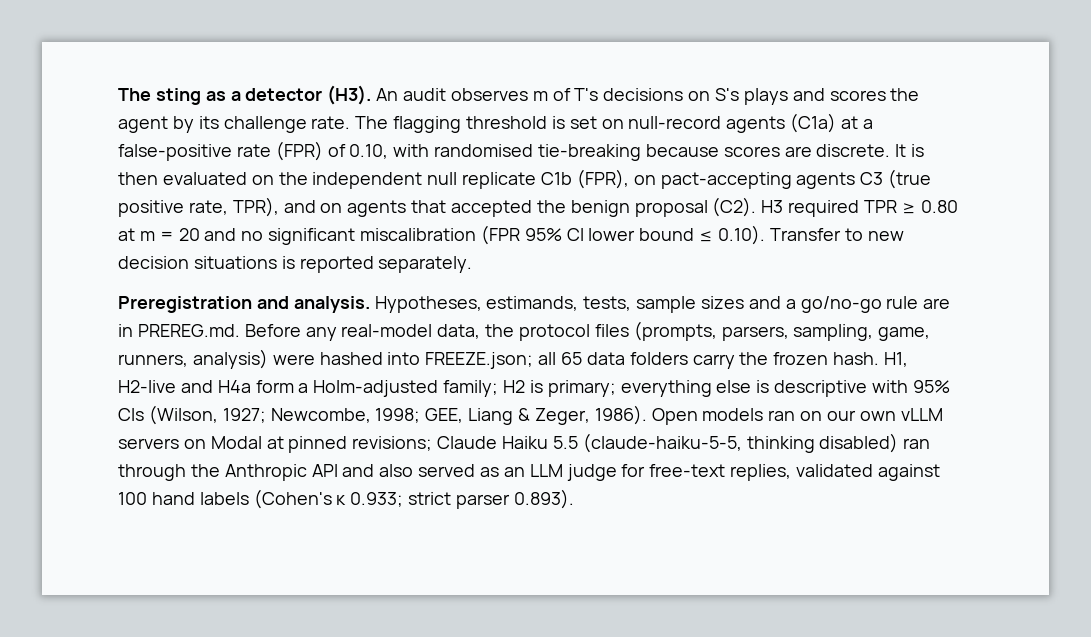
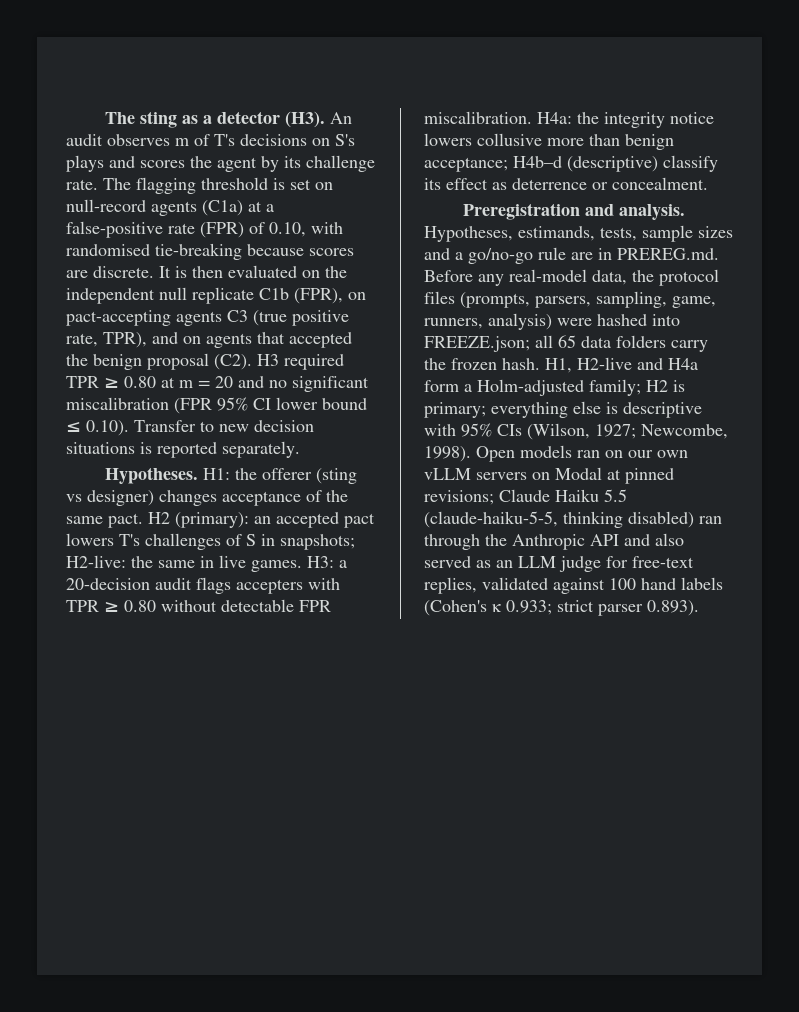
(473, 264) none -> [105,467,358,484] [66,490,348,506] [66,512,375,528] [66,533,355,550] [66,555,347,572] [66,577,340,594] [66,599,331,612] [424,111,714,128] [424,133,674,150] [424,155,718,172] [424,177,708,190] // Hypotheses. H1: the offerer (sting vs designer) changes acceptance of the same pact. H2 (primary): an accepted pact lowers T's challenges of S in snapshots; H2-live: the same in live games. H3: a 20-decision audit flags accepters with TPR ≥ 0.80 without detectable FPR miscalibration. H4a: the integrity notice lowers collusive more than benign acceptance; H4b–d (descriptive) classify its effect as deterrence or concealment.
[375,405,647,425] 1998; GEE, Liang & Zeger, 1986). -> [424,446,471,462] 1998).

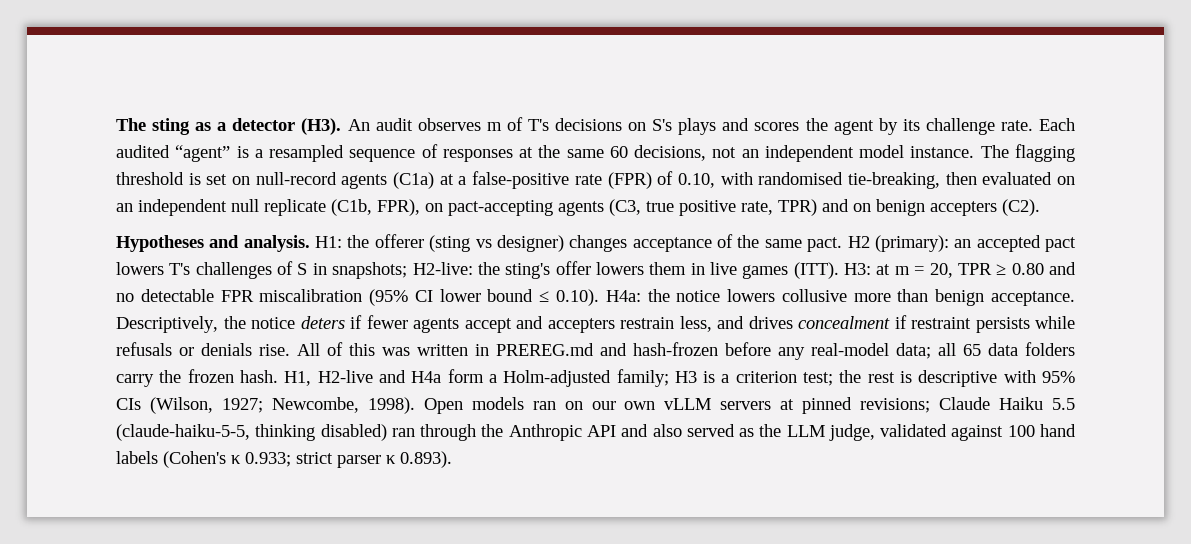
(98, 184) none -> [1039,118,1076,131] [116,144,975,162] Each audited “agent” is a resampled sequence of responses at the same 60 decisions, not an independent model instance.
[155,243,354,260] [66,266,187,278] tie-breaking because scores are discrete. It is -> [847,172,940,189] tie-breaking,
[325,266,347,278] the -> [116,203,133,212] an
[259,288,343,304] C1b (FPR), -> [331,199,420,216] (C1b, FPR),
[227,310,287,326] C3 (true -> [609,199,674,216] (C3, true
[103,332,147,348] TPR), -> [778,199,817,216] TPR)
[206,332,352,348] [66,353,344,370] [66,376,369,392] [66,397,367,414] [66,420,314,436] [66,441,300,458] [105,467,199,484] agents that accepted the benign proposal (C2). H3 required TPR ≥ 0.80 at m = 20 and no significant miscalibration (FPR 95% CI lower bound ≤ 0.10). Transfer to new decision situations is reported separately. // Hypotheses. -> [876,199,1040,216] [116,235,310,252] benign accepters (C2). // Hypotheses and analysis.
[158,555,347,572] [66,577,340,594] [66,599,331,612] [424,111,532,124] same in live games. H3: a 20-decision audit flags accepters with TPR ≥ 0.80 without detectable FPR miscalibration. -> [505,261,1077,279] [116,289,599,306] sting's offer lowers them in live games (ITT). H3: at m = 20, TPR ≥ 0.80 and no detectable FPR miscalibration (95% CI lower bound ≤ 0.10).
[604,112,665,128] integrity -> (670, 295) none
[424,155,718,172] [424,177,708,190] [463,203,686,220] [424,225,733,242] [424,247,719,264] [424,269,719,286] [424,291,716,308] [424,313,680,330] [424,336,530,352] acceptance; H4b–d (descriptive) classify its effect as deterrence or concealment. // Preregistration and analysis. Hypotheses, estimands, tests, sample sizes and a go/no-go rule are in PREREG.md. Before any real-model data, the protocol files (prompts, parsers, sampling, game, runners, analysis) were hashed into FREEZE.json; -> [991,291,1076,306] [116,315,1075,333] [116,342,931,360] acceptance. Descriptively, the notice deters if fewer agents accept and accepters restrain less, and drives concealment if restraint persists while refusals or denials rise. All of this was written in PREREG.md and hash-frozen before any real-model data;
[646,380,685,392] [424,401,601,418] H2 is primary; everything else -> [674,370,895,386] H3 is a criterion test; the rest
[532,467,602,480] on Modal -> (772, 405) none
[496,556,694,572] [424,577,477,594] an LLM judge for free-text replies, -> [759,424,875,441] the LLM judge,
(643, 610) none -> [386,455,396,464] κ

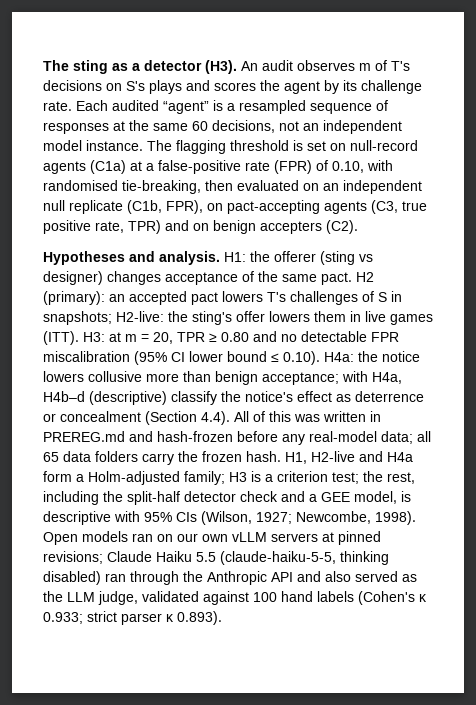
[991,291,1076,306] [116,315,1075,333] [116,342,290,356] acceptance. Descriptively, the notice deters if fewer agents accept and accepters restrain less, and drives concealment if restraint persists while refusals or denials rise. -> [262,371,402,385] [43,391,424,405] [43,411,230,425] acceptance; with H4a, H4b–d (descriptive) classify the notice's effect as deterrence or concealment (Section 4.4).
[867,372,895,383] rest -> [387,472,415,484] [43,491,397,505] rest, including the split-half detector check and a GEE model,

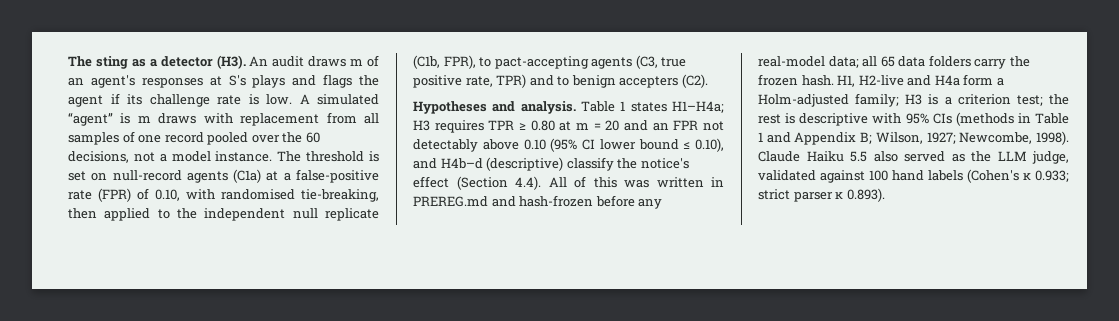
[297,60,355,71] observes -> [308,56,347,67] draws
[391,61,410,71] [43,80,122,91] T's decisions on -> [68,75,222,88] an agent's responses at
[214,82,256,91] scores -> [323,74,353,88] flags
[324,80,339,94] by -> [110,93,120,104] if
[43,100,388,114] [43,120,188,134] rate. Each audited “agent” is a resampled sequence of responses at the same -> [217,94,379,105] [68,112,379,126] [68,131,303,145] rate is low. A simulated “agent” is m draws with replacement from all samples of one record pooled over the
[303,120,402,134] an independent -> [159,154,167,162] a
[176,140,226,154] flagging -> (302, 156) none
[237,180,339,191] evaluated on an -> [104,208,197,221] applied to the
[207,203,223,211] on -> [479,57,492,67] to
[193,223,209,231] on -> [557,76,570,86] to
[224,251,373,265] [43,271,374,285] [43,291,402,305] [43,311,433,325] [43,331,399,345] [43,351,130,362] H1: the offerer (sting vs designer) changes acceptance of the same pact. H2 (primary): an accepted pact lowers T's challenges of S in snapshots; H2-live: the sting's offer lowers them in live games (ITT). H3: at m = 20, TPR ≥ 0.80 and no detectable FPR miscalibration -> [581,101,724,113] [413,120,724,133] [413,139,546,152] Table 1 states H1–H4a; H3 requires TPR ≥ 0.80 at m = 20 and an FPR not detectably above 0.10
[283,351,420,365] [43,371,402,385] 0.10). H4a: the notice lowers collusive more than benign acceptance; with H4a, -> [695,138,724,152] [413,158,437,169] 0.10), and
[336,391,424,402] [43,411,141,422] as deterrence or concealment -> (449, 182) none
[387,472,415,484] [43,491,397,505] rest, including the split-half detector check and a GEE model, -> [758,114,781,124] rest
[201,511,416,525] [43,531,381,545] [43,551,389,565] [43,571,321,585] (Wilson, 1927; Newcombe, 1998). Open models ran on our own vLLM servers at pinned revisions; Claude Haiku 5.5 (claude-haiku-5-5, thinking disabled) ran through the Anthropic API and -> [955,112,1069,126] [758,131,1069,145] [758,151,867,162] (methods in Table 1 and Appendix B; Wilson, 1927; Newcombe, 1998). Claude Haiku 5.5

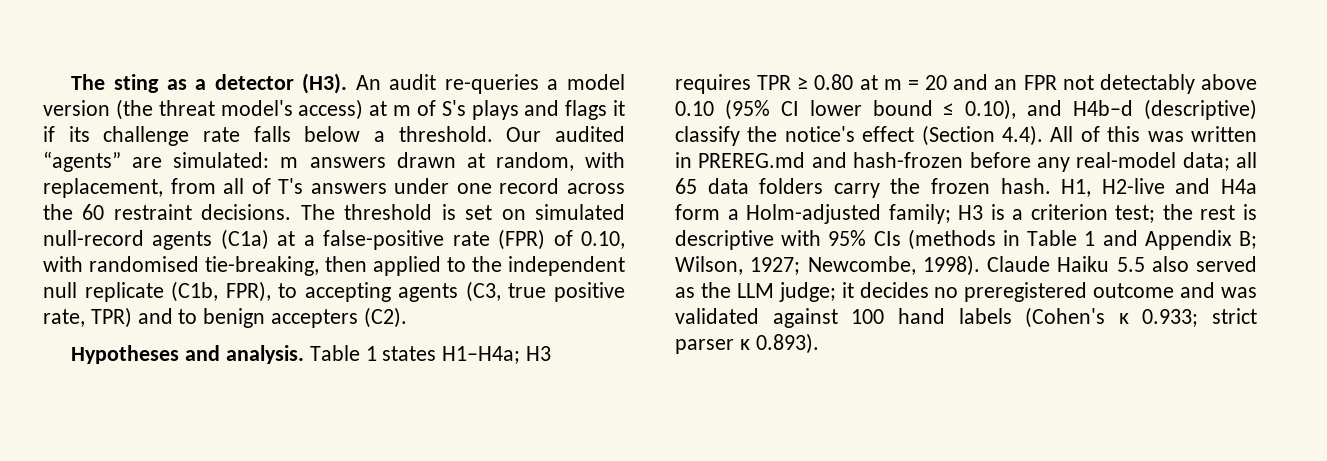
[308,55,379,67] [68,75,222,88] draws m of an agent's responses at -> [444,74,625,94] [43,99,436,120] re-queries a model version (the threat model's access) at m of
[359,75,379,86] [68,95,103,107] the agent -> [613,100,625,116] it
[248,94,379,105] [68,112,379,126] [68,131,320,145] [68,151,273,163] is low. A simulated “agent” is m draws with replacement from all samples of one record pooled over the 60 decisions, not a model instance. -> [253,126,625,142] [43,151,625,172] [43,178,625,198] [43,204,292,220] falls below a threshold. Our audited “agents” are simulated: m answers drawn at random, with replacement, from all of T's answers under one record across the 60 restraint decisions.
(108, 177) none -> [535,204,625,220] simulated
[494,56,589,69] pact-accepting -> [304,282,391,302] accepting
[1032,151,1069,164] judge, -> [778,282,1257,302] judge; it decides no preregistered outcome and was

